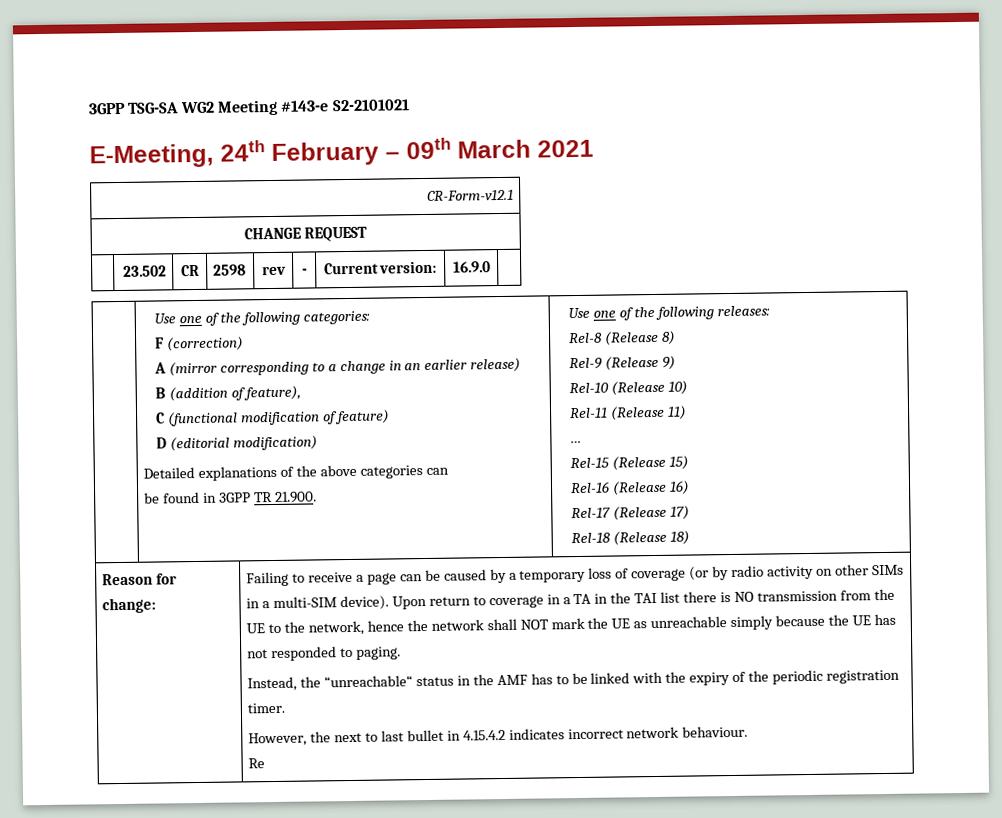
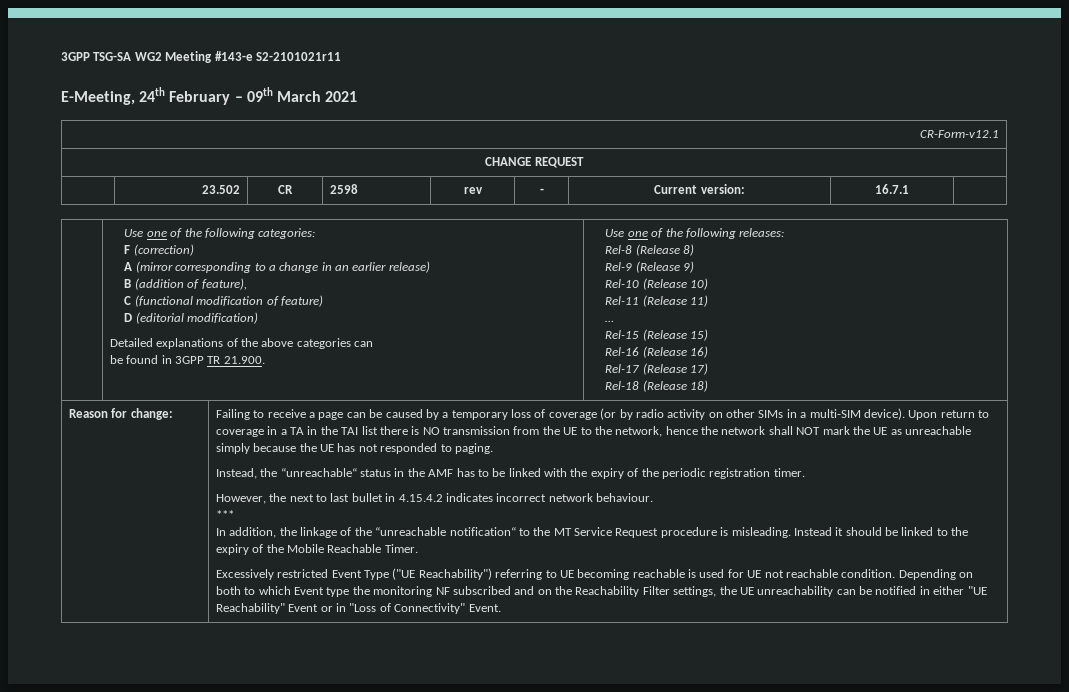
[331,99,410,112] S2-2101021 -> [255,52,341,61] S2-2101021r11
[452,261,491,273] 16.9.0 -> [875,184,910,194] 16.7.1
[248,758,266,769] Re -> [215,510,234,519] [215,527,969,538] [215,544,418,555] [215,568,974,580] [215,586,987,597] [215,603,501,614] *** // In addition, the linkage of the “unreachable notification“ to the MT Service Request procedure is misleading. Instead it should be linked to the expiry of the Mobile Reachable Timer. // Excessively restricted Event Type ("UE Reachability") referring to UE becoming reachable is used for UE not reachable condition. Depending on both to which Event type the monitoring NF subscribed and on the Reachability Filter settings, the UE unreachability can be notified in either "UE Reachability" Event or in "Loss of Connectivity" Event.

